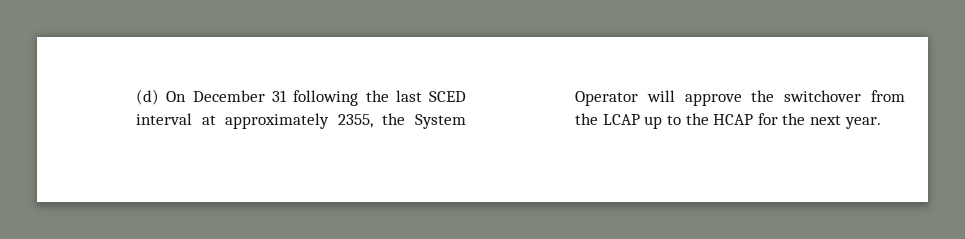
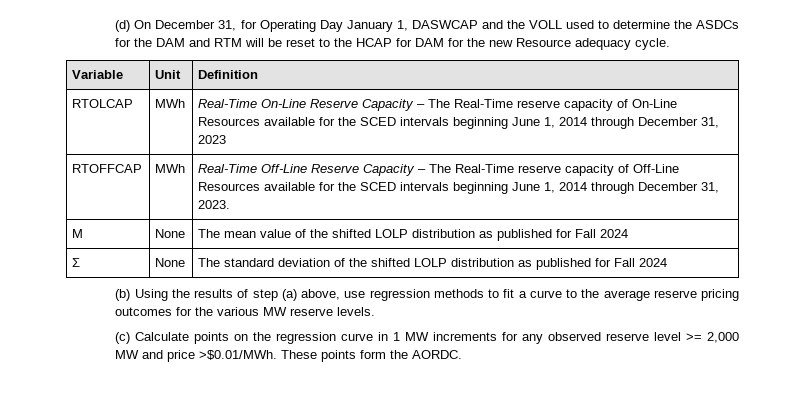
[271,90,466,106] [136,113,467,129] [575,90,906,106] [575,113,881,129] 31 following the last SCED interval at approximately 2355, the System Operator will approve the switchover from the LCAP up to the HCAP for the next year. -> [218,20,739,32] [115,38,671,50] [72,70,124,79] [155,70,182,79] [198,70,259,79] [72,99,134,108] [155,99,186,108] [198,99,678,111] [198,117,720,129] [198,135,227,144] [72,164,143,173] [155,164,186,173] [198,164,680,176] [198,182,720,194] [198,200,231,209] [72,229,84,238] [155,229,186,238] [198,229,629,241] [72,258,81,267] [155,258,186,267] [198,258,668,270] [115,289,739,301] [115,307,376,316] [115,332,739,344] [115,350,463,362] 31, for Operating Day January 1, DASWCAP and the VOLL used to determine the ASDCs for the DAM and RTM will be reset to the HCAP for DAM for the new Resource adequacy cycle. // Variable | Unit | Definition // RTOLCAP | MWh | Real-Time On-Line Reserve Capacity – The Real-Time reserve capacity of On-Line Resources available for the SCED intervals beginning June 1, 2014 through December 31, 2023 // RTOFFCAP | MWh | Real-Time Off-Line Reserve Capacity – The Real-Time reserve capacity of Off-Line Resources available for the SCED intervals beginning June 1, 2014 through December 31, 2023. // Μ | None | The mean value of the shifted LOLP distribution as published for Fall 2024 // Σ | None | The standard deviation of the shifted LOLP distribution as published for Fall 2024 // (b) Using the results of step (a) above, use regression methods to fit a curve to the average reserve pricing outcomes for the various MW reserve levels. // (c) Calculate points on the regression curve in 1 MW increments for any observed reserve level >= 2,000 MW and price >$0.01/MWh. These points form the AORDC.

